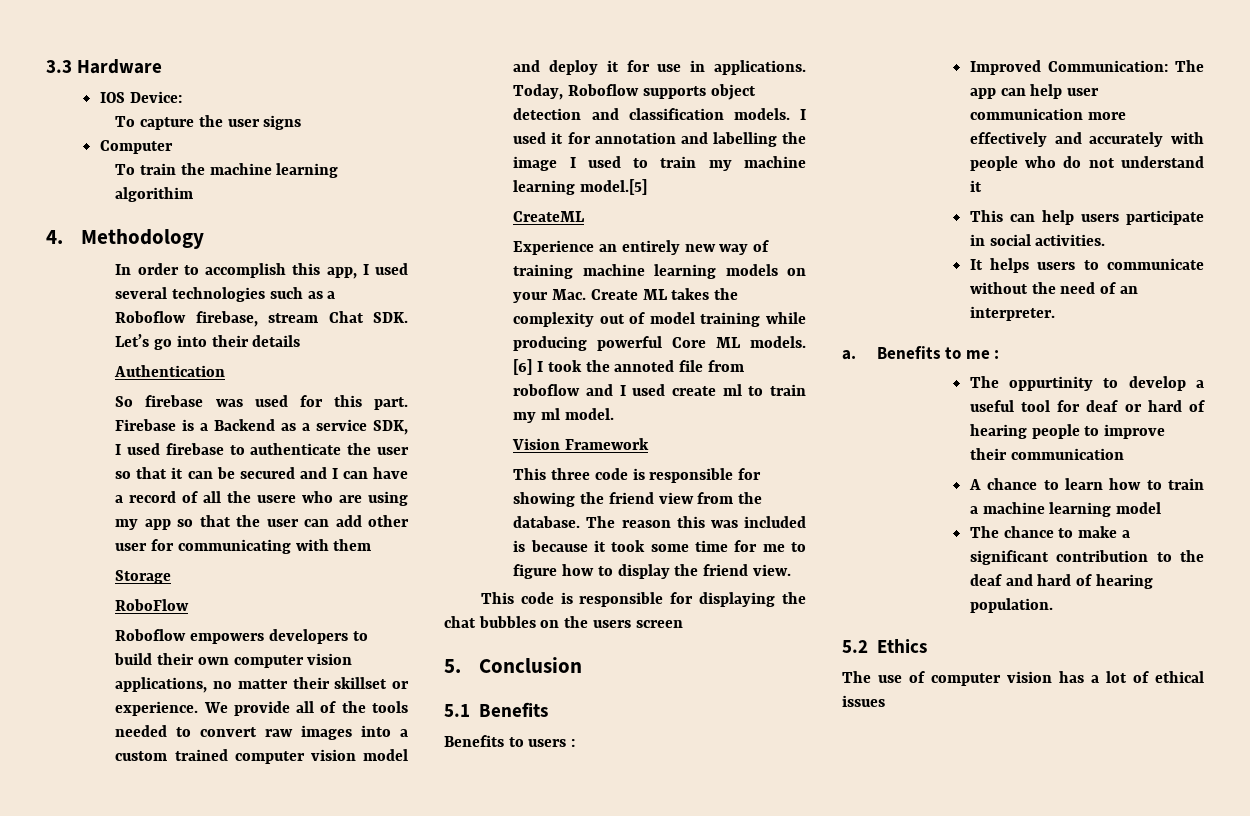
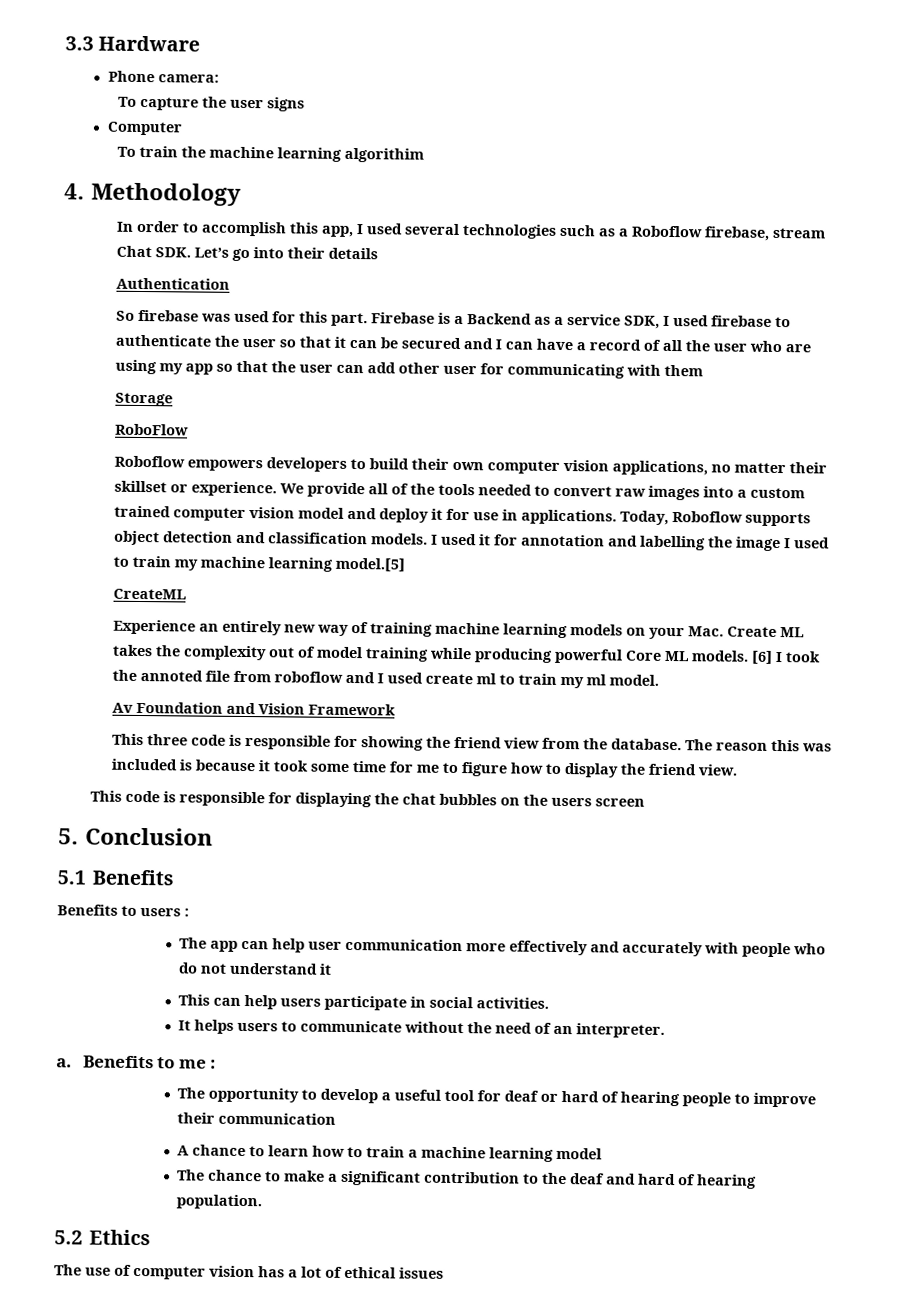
[99,91,182,103] IOS Device: -> [107,70,219,83] Phone camera:
[257,495,297,503] usere -> [713,343,748,352] user
(614, 414) none -> [112,701,257,715] Av Foundation and
[969,60,1168,75] Improved Communication: -> (189, 912) none
[1009,376,1094,391] oppurtinity -> [208,1087,300,1103] opportunity

